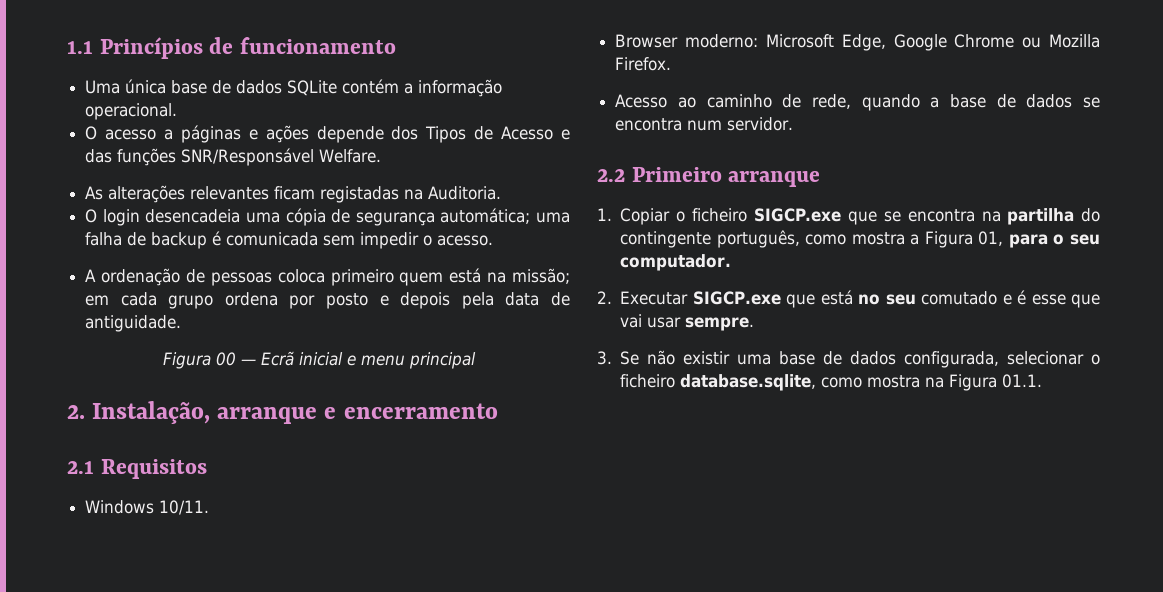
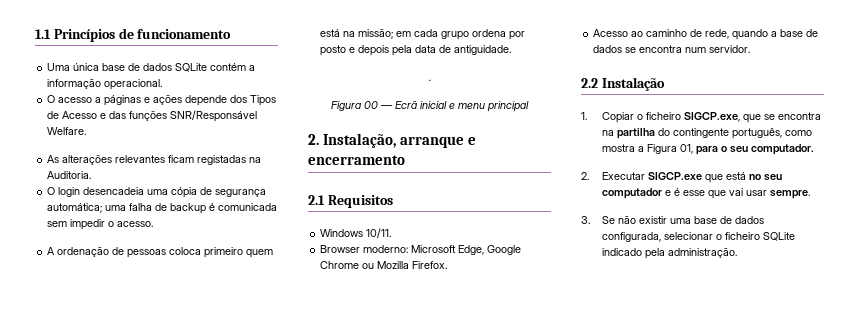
(182, 323) none -> [428,79,431,81] // .
[631,167,821,187] Primeiro arranque -> [601,77,665,91] Instalação
[753,208,842,222] SIGCP.exe -> [684,112,741,122] SIGCP.exe,
[921,291,998,305] comutado -> [602,188,663,199] computador
[680,374,1043,391] database.sqlite, como mostra na Figura 01.1. -> [763,232,796,241] [602,247,738,259] SQLite indicado pela administração.

